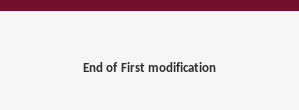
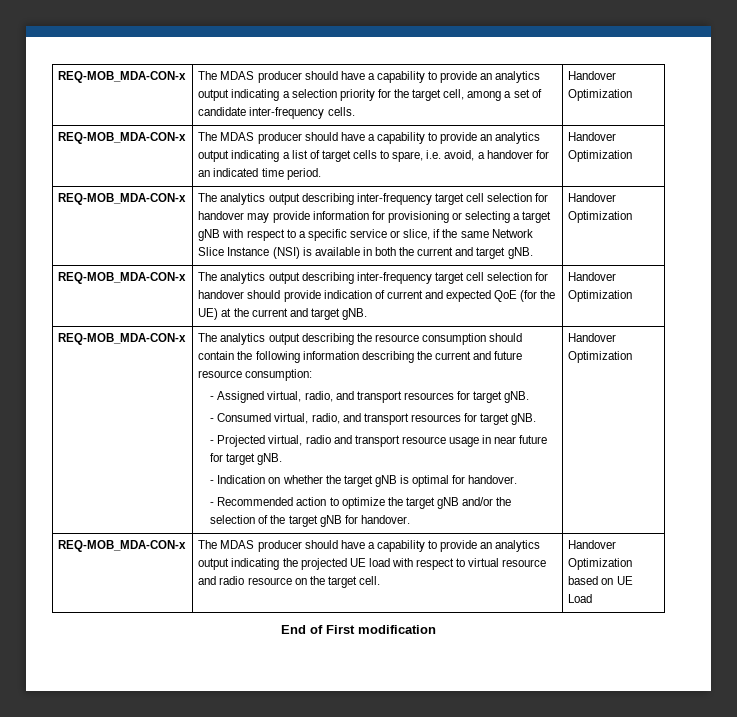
(82, 67) none -> [58,71,187,83] [198,71,541,83] [198,89,542,101] [198,107,355,119] [568,71,617,80] [568,89,633,101] [58,132,187,144] [198,132,541,144] [198,150,549,162] [198,168,321,180] [568,132,617,141] [568,150,633,162] [58,193,187,205] [198,193,549,205] [198,211,552,223] [198,229,533,241] [198,247,533,259] [568,193,617,202] [568,211,633,223] [58,272,187,284] [198,272,549,284] [198,290,556,302] [198,308,367,320] [568,272,617,281] [568,290,633,302] [58,333,187,345] [198,333,523,345] [198,351,523,363] [198,369,313,381] [210,391,530,403] [210,413,537,425] [210,435,548,447] [210,453,283,465] [210,475,518,487] [210,497,512,509] [210,515,410,527] [568,333,617,342] [568,351,633,363] [58,540,187,552] [198,540,541,552] [198,558,547,570] [198,576,380,588] [568,540,617,549] [568,558,633,570] [568,576,633,585] [568,594,593,603] REQ-MOB_MDA-CON-x | The MDAS producer should have a capability to provide an analytics output indicating a selection priority for the target cell, among a set of candidate inter-frequency cells. | Handover Optimization // REQ-MOB_MDA-CON-x | The MDAS producer should have a capability to provide an analytics output indicating a list of target cells to spare, i.e. avoid, a handover for an indicated time period. | Handover Optimization // REQ-MOB_MDA-CON-x | The analytics output describing inter-frequency target cell selection for handover may provide information for provisioning or selecting a target gNB with respect to a specific service or slice, if the same Network Slice Instance (NSI) is available in both the current and target gNB. | Handover Optimization // REQ-MOB_MDA-CON-x | The analytics output describing inter-frequency target cell selection for handover should provide indication of current and expected QoE (for the UE) at the current and target gNB. | Handover Optimization // REQ-MOB_MDA-CON-x | The analytics output describing the resource consumption should contain the following information describing the current and future resource consumption: // - Assigned virtual, radio, and transport resources for target gNB. // - Consumed virtual, radio, and transport resources for target gNB. // - Projected virtual, radio and transport resource usage in near future for target gNB. // - Indication on whether the target gNB is optimal for handover. // - Recommended action to optimize the target gNB and/or the selection of the target gNB for handover. | Handover Optimization // REQ-MOB_MDA-CON-x | The MDAS producer should have a capability to provide an analytics output indicating the projected UE load with respect to virtual resource and radio resource on the target cell. | Handover Optimization based on UE Load //

